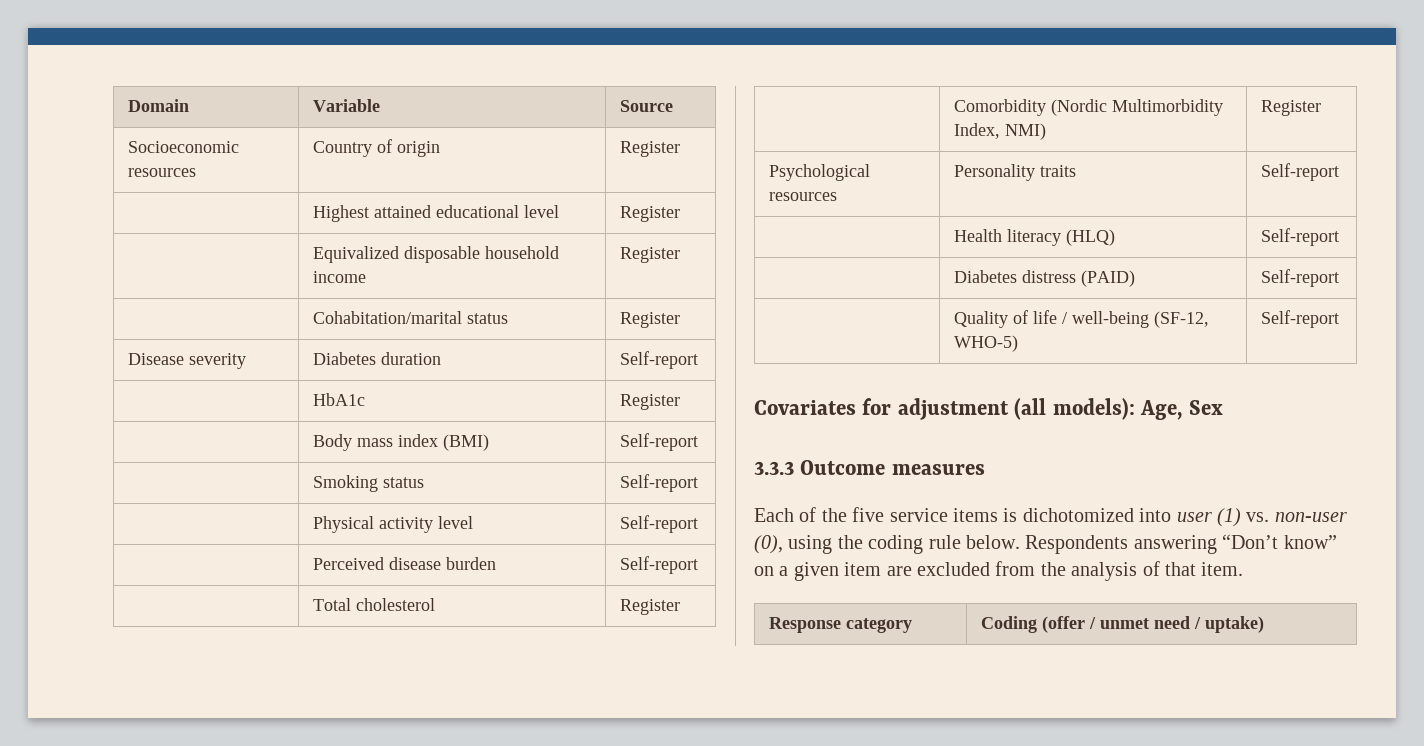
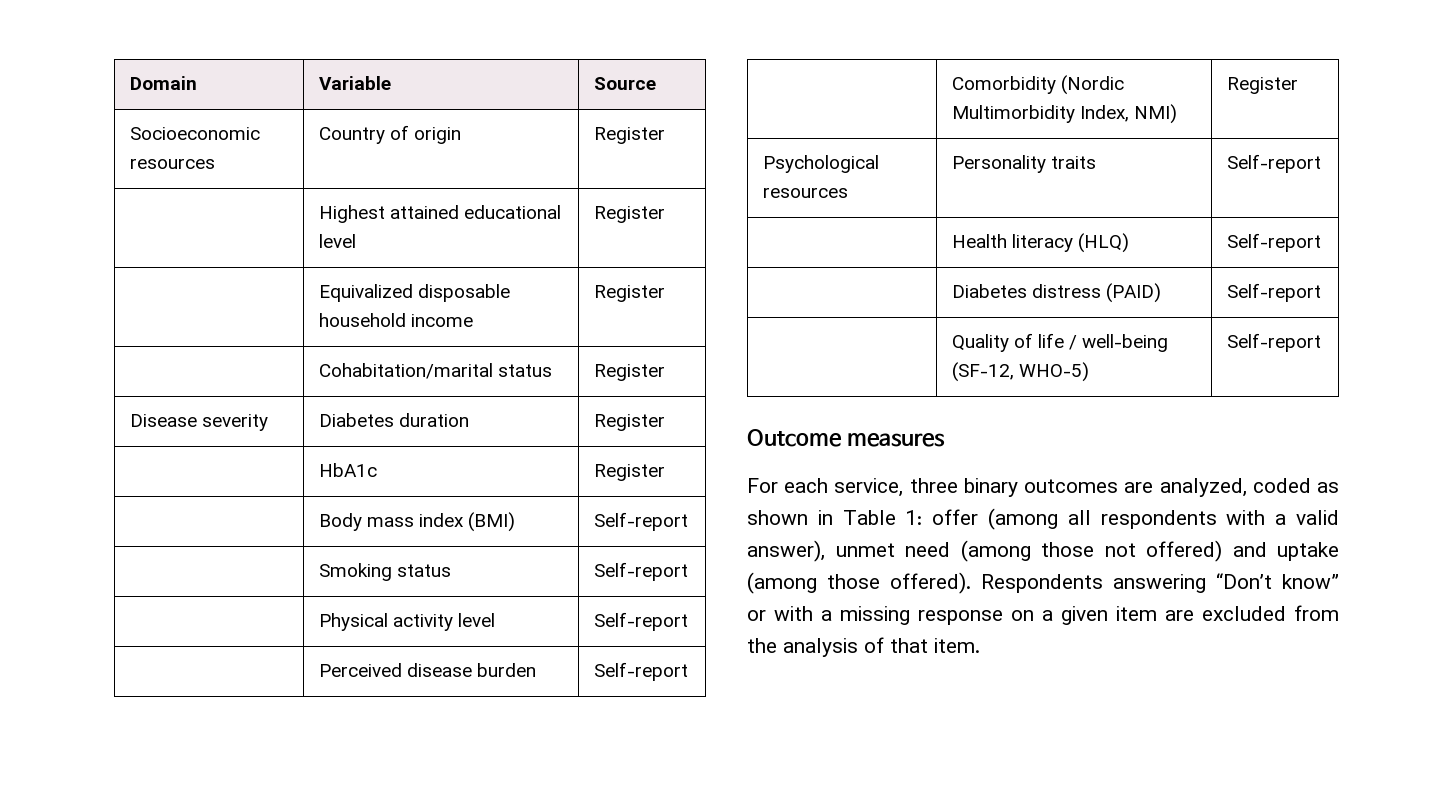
[620,351,699,369] Self-report -> [593,414,665,431] Register
[313,598,436,611] [620,599,681,615] // | Total cholesterol | Register -> (688, 671) none
[754,398,1223,420] [754,460,985,475] [754,507,1347,527] [754,534,1337,554] Covariates for adjustment (all models): Age, Sex // 3.3.3 Outcome measures // Each of the five service items is dichotomized into user (1) vs. non-user (0), using the coding rule below. Respondents answering “Don’t know” -> [747,429,945,447] [747,478,1339,497] [747,508,1339,530] [747,540,1339,562] [747,572,1339,594] [747,606,1003,625] Outcome measures // For each service, three binary outcomes are analyzed, coded as shown in Table 1: offer (among all respondents with a valid answer), unmet need (among those not offered) and uptake (among those offered). Respondents answering “Don’t know” or with a missing response
[769,617,913,633] [981,616,1265,633] // Response category | Coding (offer / unmet need / uptake) -> (980, 645) none

